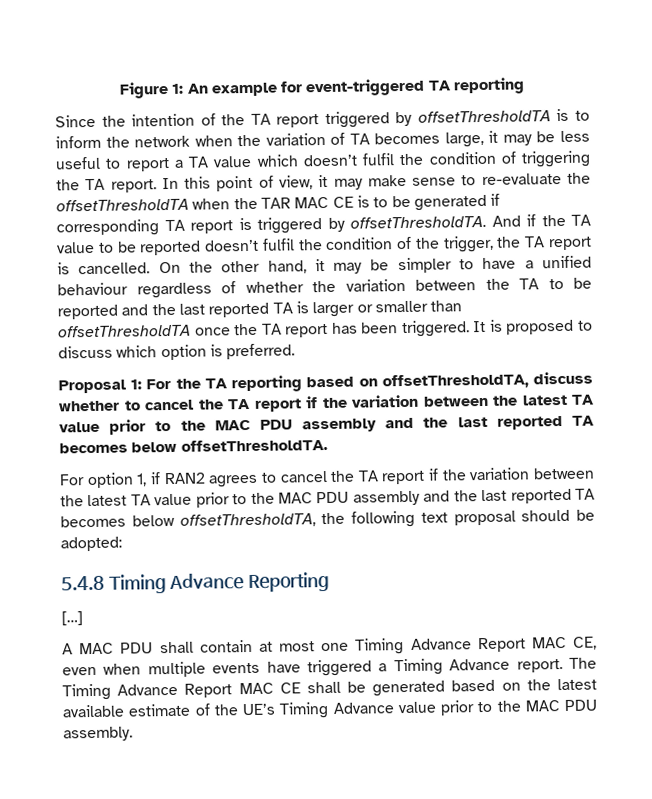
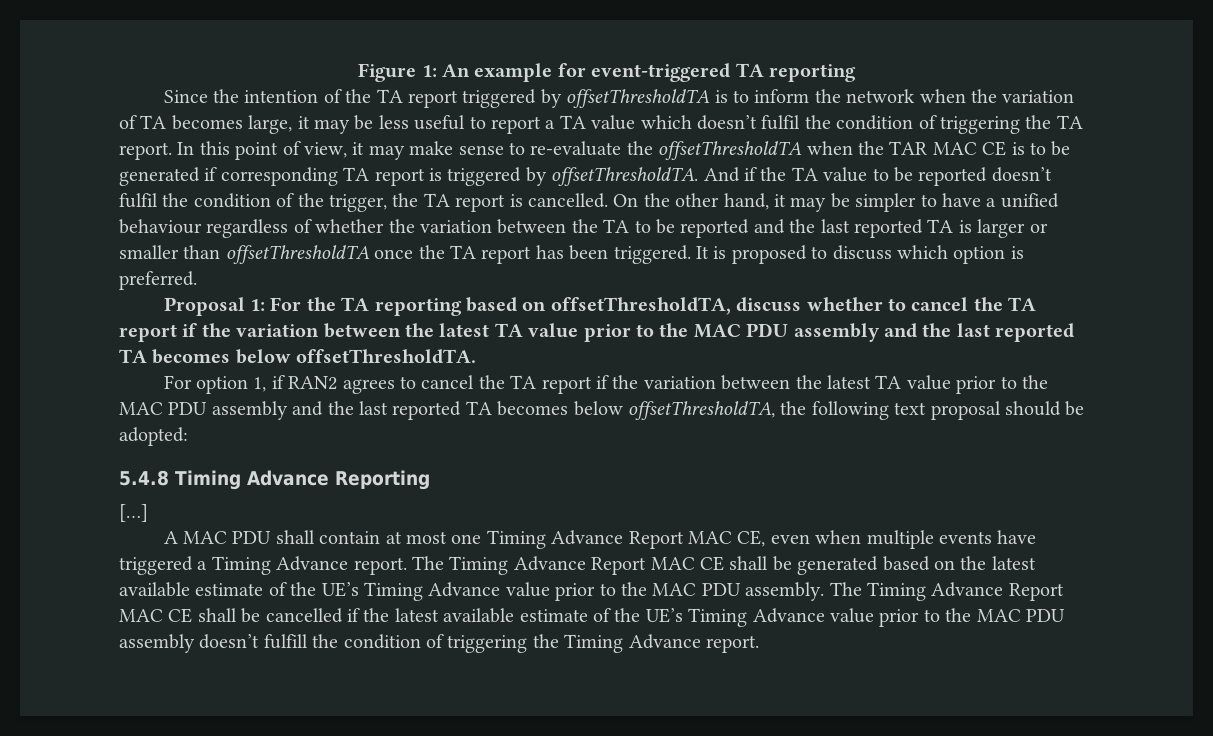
(133, 734) none -> [829,582,1064,601] [119,608,1065,627] [119,634,759,653] The Timing Advance Report MAC CE shall be cancelled if the latest available estimate of the UE’s Timing Advance value prior to the MAC PDU assembly doesn’t fulfill the condition of triggering the Timing Advance report.

